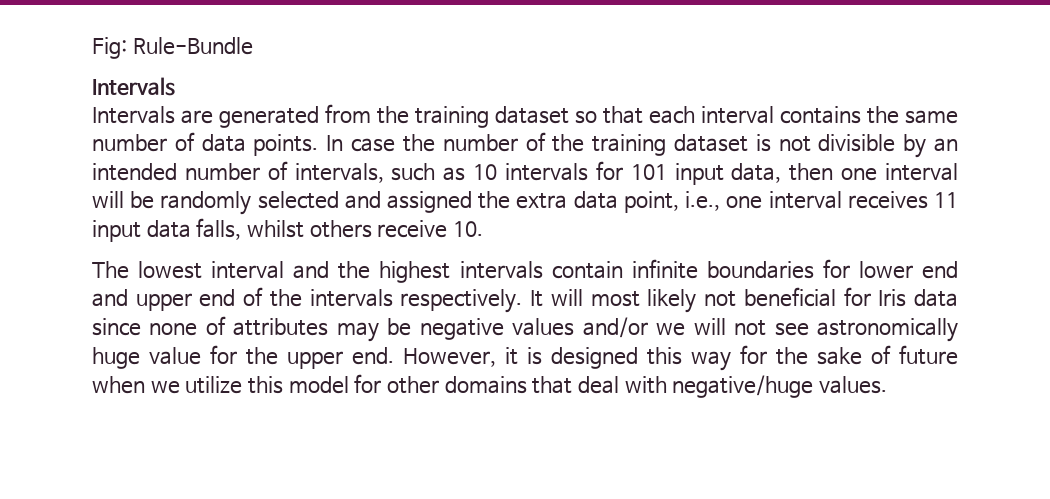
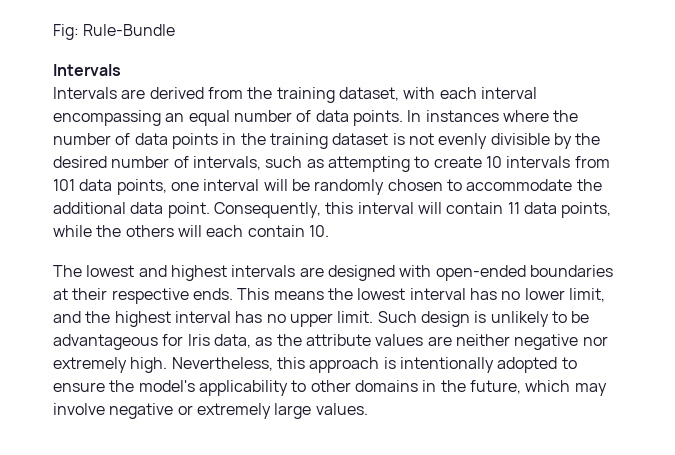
[219,106,320,128] generated -> [149,87,204,99] derived
[495,106,959,124] dataset so that each interval contains the same -> [338,87,537,101] [53,110,230,126] dataset, with each interval encompassing an equal
[351,138,396,152] case -> [425,110,549,122] instances where
(546, 141) none -> [134,133,237,149] data points in
(811, 144) none -> [438,133,488,149] evenly
[934,138,959,152] [92,163,177,181] an intended -> [575,133,601,145] [53,156,107,168] the desired
[473,161,834,185] 10 intervals for 101 input data, then -> [327,156,610,172] [53,179,167,195] attempting to create 10 intervals from 101 data points,
[257,191,958,213] [92,218,483,242] [92,259,958,283] [92,287,959,313] [92,316,959,342] [92,345,959,371] [92,374,814,398] selected and assigned the extra data point, i.e., one interval receives 11 input data falls, whilst others receive 10. // The lowest interval and the highest intervals contain infinite boundaries for lower end and upper end of the intervals respectively. It will most likely not beneficial for Iris data since none of attributes may be negative values and/or we will not see astronomically huge value for the upper end. However, it is designed this way for the sake of future when we utilize this model for other domains that deal with negative/huge -> [387,179,602,191] [53,202,612,218] [53,225,329,237] [53,265,613,281] [53,288,605,304] [53,311,590,327] [53,334,608,350] [53,357,577,373] [53,380,607,396] [53,403,312,419] chosen to accommodate the additional data point. Consequently, this interval will contain 11 data points, while the others will each contain 10. // The lowest and highest intervals are designed with open-ended boundaries at their respective ends. This means the lowest interval has no lower limit, and the highest interval has no upper limit. Such design is unlikely to be advantageous for Iris data, as the attribute values are neither negative nor extremely high. Nevertheless, this approach is intentionally adopted to ensure the model's applicability to other domains in the future, which may involve negative or extremely large

